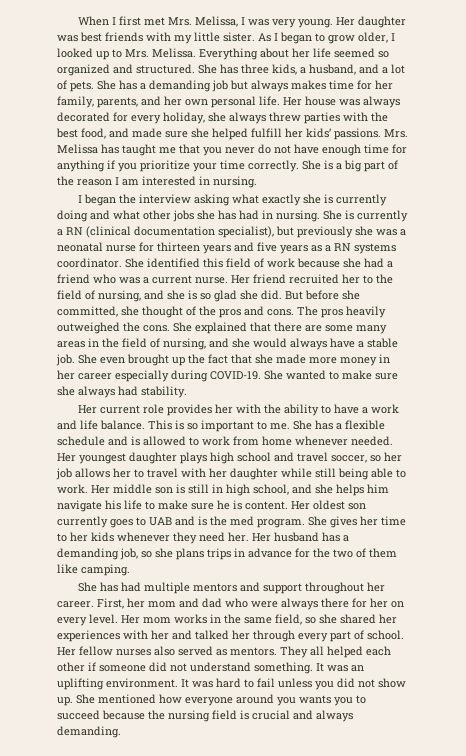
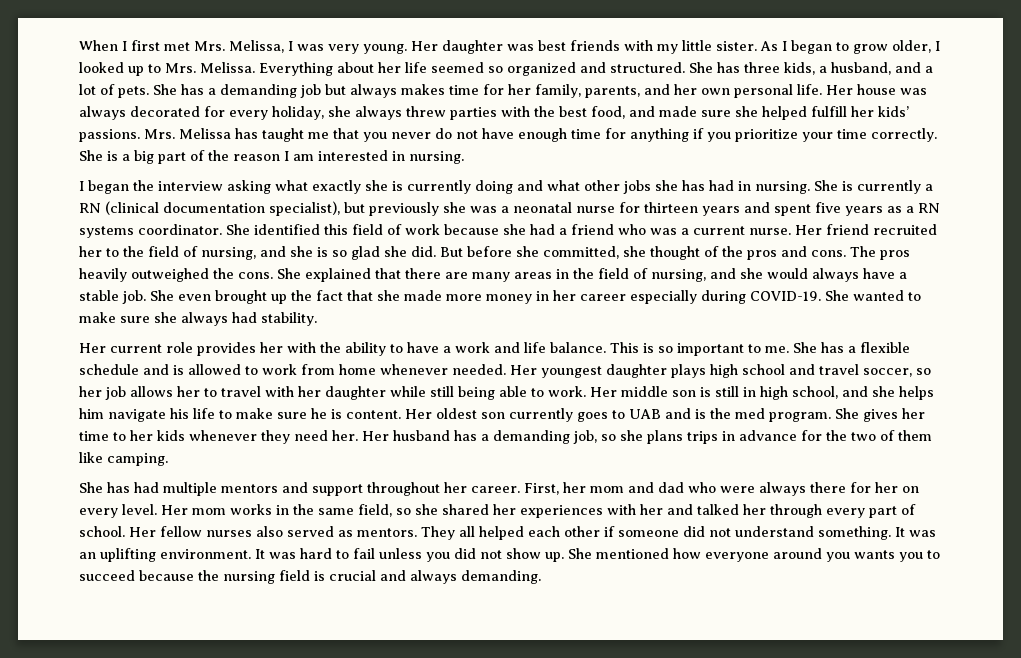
(254, 247) none -> [774,204,811,216] spent
[325,325,353,332] some -> (468, 275) none

